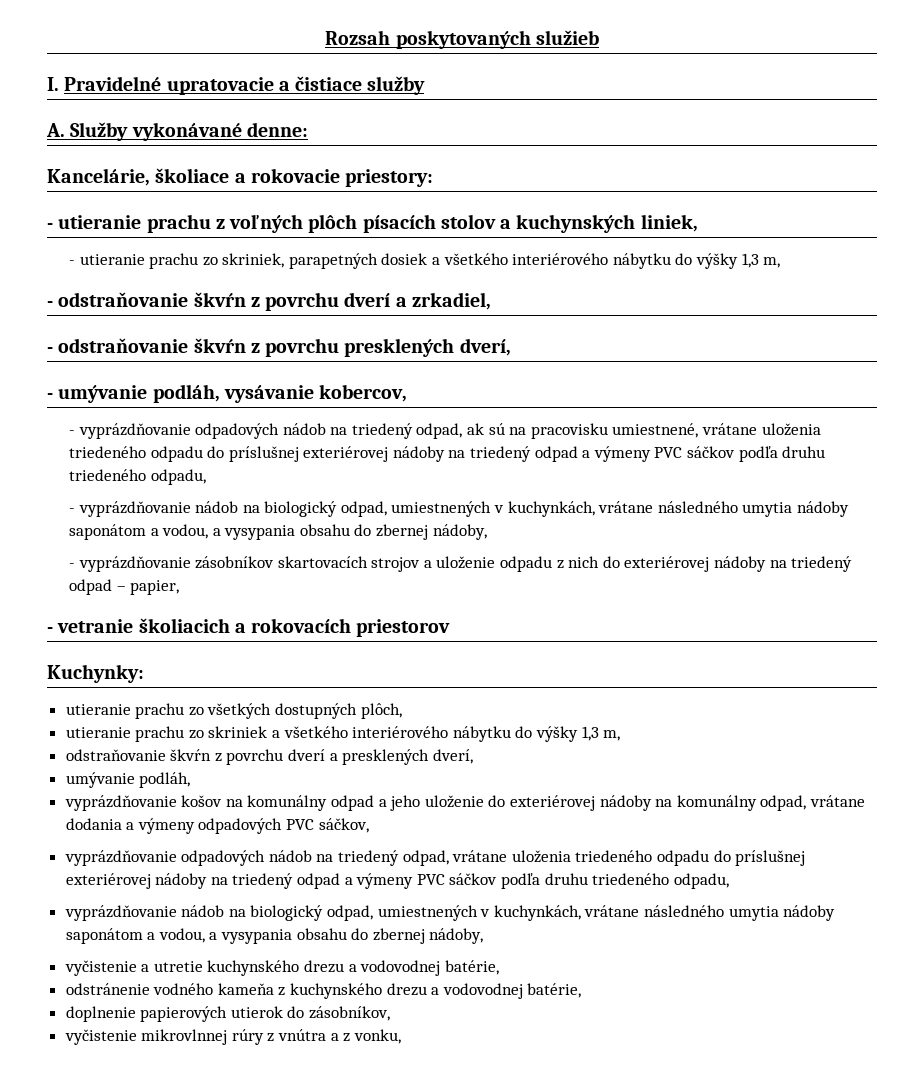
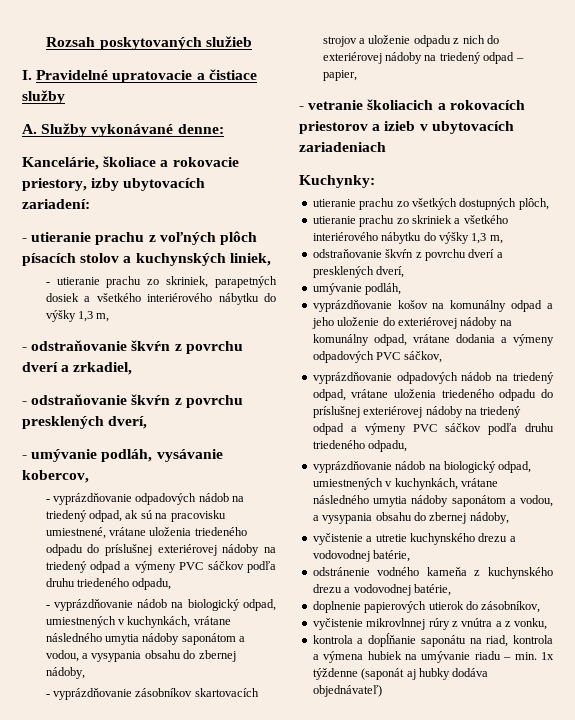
[345,169,434,187] priestory: -> [22,178,206,191] [22,199,90,209] priestory, izby ubytovacích zariadení:
(451, 628) none -> [372,121,514,134] [299,142,386,152] a izieb v ubytovacích zariadeniach
(401, 1036) none -> [312,633,553,647] [312,651,554,663] [312,668,489,680] [312,685,382,697] // kontrola a dopĺňanie saponátu na riad, kontrola a výmena hubiek na umývanie riadu – min. 1x týždenne (saponát aj hubky dodáva objednávateľ)

